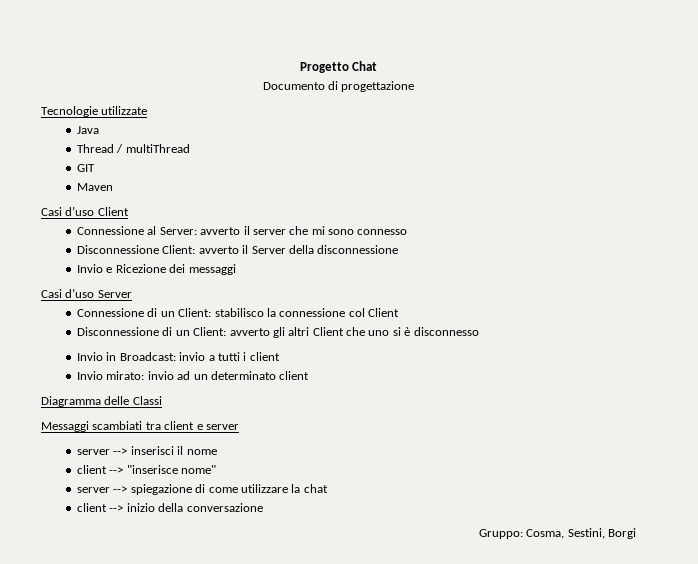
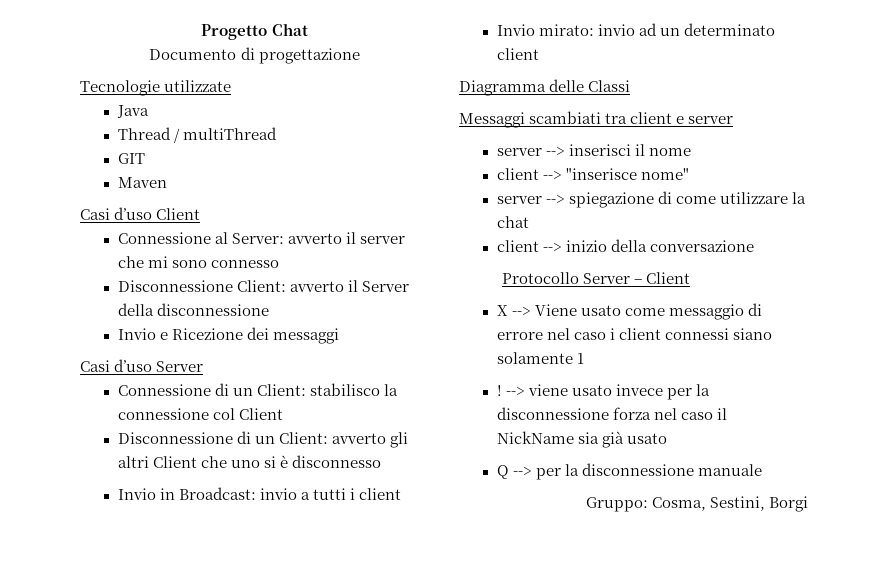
(263, 507) none -> [501,272,690,284] [496,303,763,320] [496,328,773,340] [496,352,584,364] [496,384,711,400] [496,407,728,420] [496,431,668,448] [496,463,763,480] // Protocollo Server – Client // X --> Viene usato come messaggio di errore nel caso i client connessi siano solamente 1 // ! --> viene usato invece per la disconnessione forza nel caso il NickName sia già usato // Q --> per la disconnessione manuale

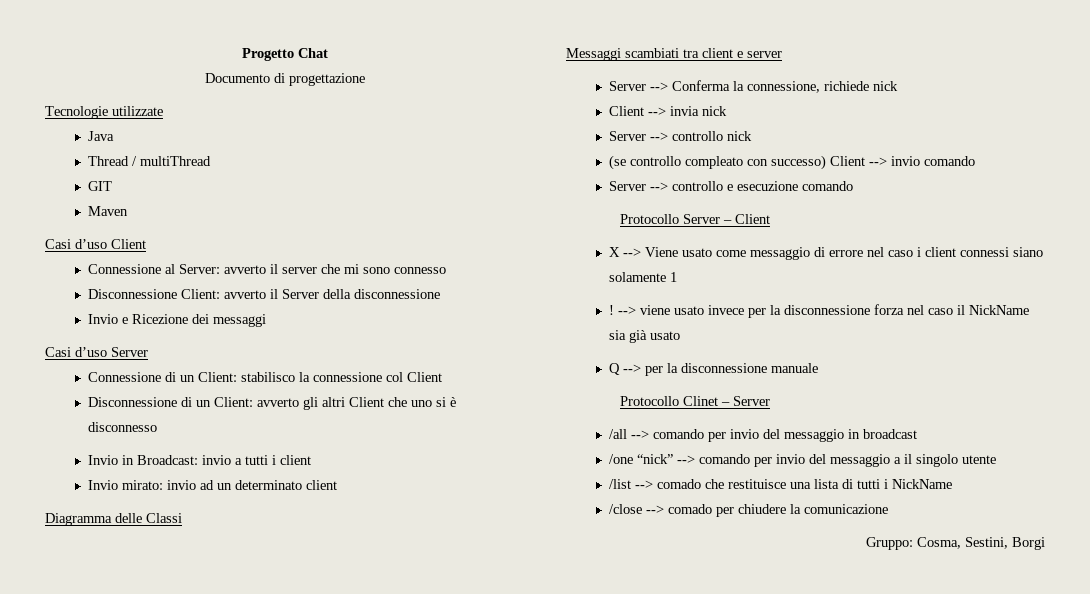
[496,144,692,156] [496,168,690,180] [496,191,807,208] [496,216,529,228] [496,239,755,252] server --> inserisci il nome // client --> "inserisce nome" // server --> spiegazione di come utilizzare la chat // client --> inizio della conversazione -> [608,80,898,93] [608,106,727,116] [608,131,752,141] [608,155,975,170] [608,181,853,191] Server --> Conferma la connessione, richiede nick // Client --> invia nick // Server --> controllo nick // (se controllo compleato con successo) Client --> invio comando // Server --> controllo e esecuzione comando
(763, 470) none -> [619,396,770,406] [608,429,917,442] [608,454,996,467] [608,479,952,489] [608,504,888,517] // Protocollo Clinet – Server // /all --> comando per invio del messaggio in broadcast // /one “nick” --> comando per invio del messaggio a il singolo utente // /list --> comado che restituisce una lista di tutti i NickName // /close --> comado per chiudere la comunicazione

